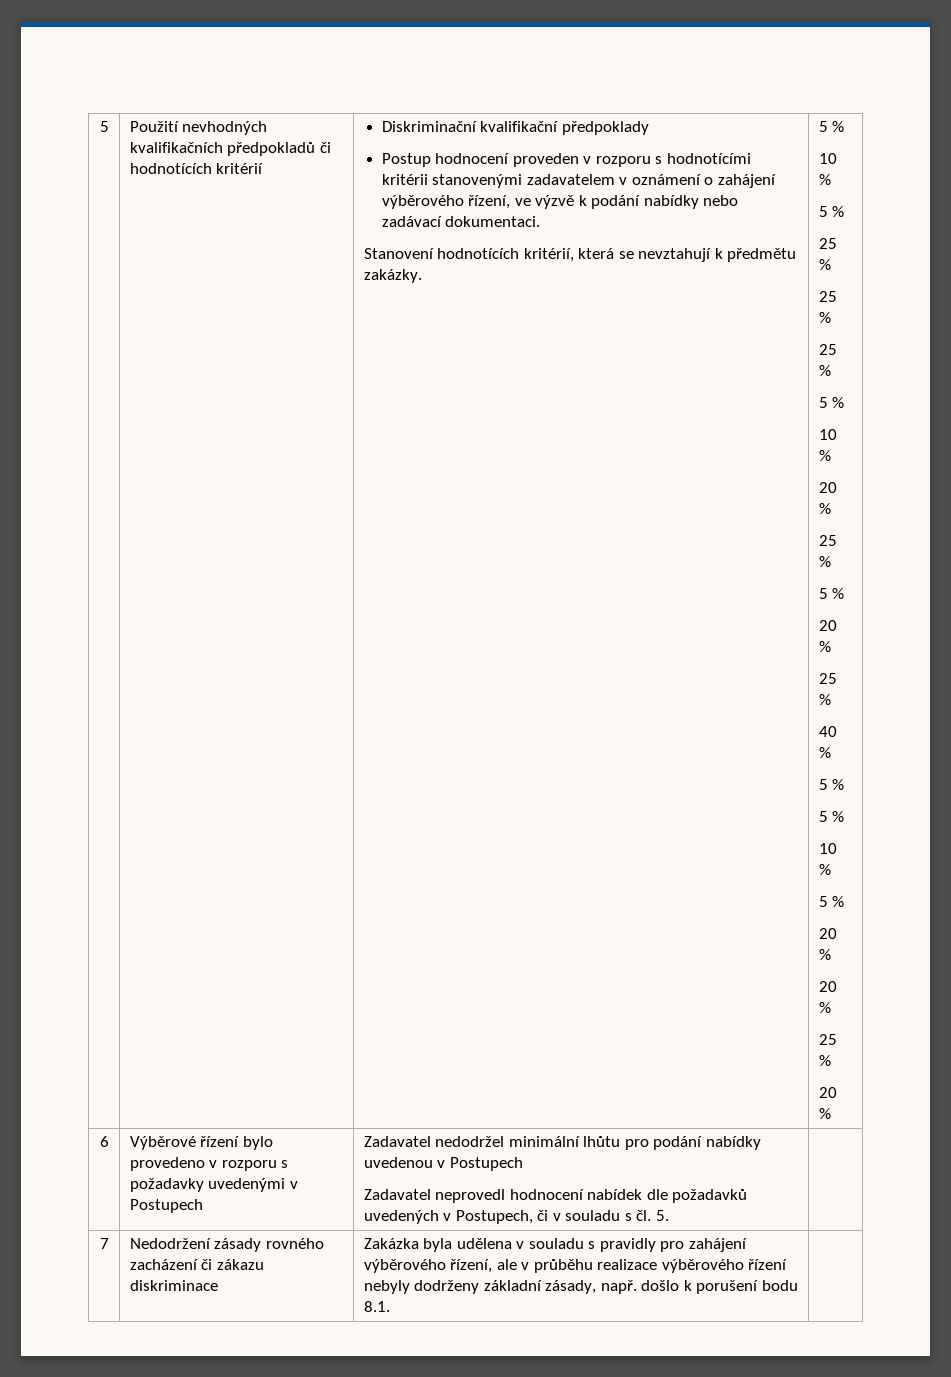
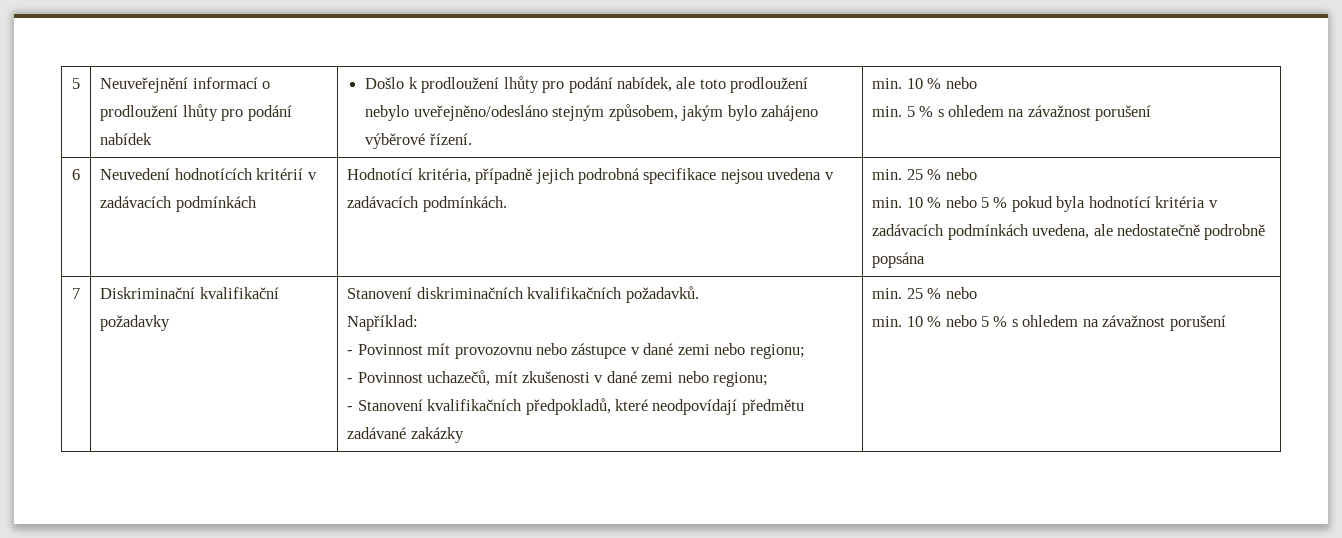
[129,121,268,135] [129,142,331,156] [129,163,264,174] [382,121,649,135] [382,153,751,167] [382,174,776,188] [382,195,739,209] [382,216,541,227] [363,248,797,262] [363,269,422,283] [818,121,845,132] [818,153,837,164] [818,174,831,185] [818,206,845,217] [818,238,837,249] [818,259,831,270] [818,291,837,302] [818,312,831,323] [818,344,837,355] [818,365,831,376] [818,397,845,408] [818,429,837,440] [818,450,831,461] [818,482,837,493] [818,503,831,514] [818,535,837,546] [818,556,831,567] [818,588,845,599] [818,620,837,631] [818,641,831,652] [818,673,837,684] [818,694,831,705] [818,726,837,737] [818,747,831,758] [818,779,845,790] [818,811,845,822] [818,843,837,854] [818,864,831,875] [818,896,845,907] [818,928,837,939] [818,949,831,960] [818,981,837,992] [818,1002,831,1013] [818,1034,837,1045] [818,1055,831,1066] [818,1087,837,1098] [818,1108,831,1119] [99,1136,109,1147] [129,1136,273,1150] [129,1157,289,1171] [129,1178,298,1192] [129,1199,203,1213] [363,1136,761,1150] [363,1157,523,1171] [363,1189,748,1203] [363,1210,669,1224] [99,1238,109,1249] [129,1238,324,1252] [129,1259,264,1270] [129,1280,218,1291] [363,1238,747,1252] [363,1259,788,1273] [363,1280,798,1294] [363,1301,390,1312] Použití nevhodných kvalifikačních předpokladů či hodnotících kritérií | Diskriminační kvalifikační předpoklady // Postup hodnocení proveden v rozporu s hodnotícími kritérii stanovenými zadavatelem v oznámení o zahájení výběrového řízení, ve výzvě k podání nabídky nebo zadávací dokumentaci. // Stanovení hodnotících kritérií, která se nevztahují k předmětu zakázky. | 5 % // 10 % // 5 % // 25 % // 25 % // 25 % // 5 % // 10 % // 20 % // 25 % // 5 % // 20 % // 25 % // 40 % // 5 % // 5 % // 10 % // 5 % // 20 % // 20 % // 25 % // 20 % // 6 | Výběrové řízení bylo provedeno v rozporu s požadavky uvedenými v Postupech | Zadavatel nedodržel minimální lhůtu pro podání nabídky uvedenou v Postupech // Zadavatel neprovedl hodnocení nabídek dle požadavků uvedených v Postupech, či v souladu s čl. 5. | // 7 | Nedodržení zásady rovného zacházení či zákazu diskriminace | Zakázka byla udělena v souladu s pravidly pro zahájení výběrového řízení, ale v průběhu realizace výběrového řízení nebyly dodrženy základní zásady, např. došlo k porušení bodu 8.1. | -> [100,77,271,93] [100,104,292,121] [100,133,153,145] [365,76,809,93] [365,104,819,121] [365,133,472,149] [872,77,977,89] [872,105,1152,121] [72,169,80,180] [100,168,317,180] [100,196,257,212] [347,168,834,184] [347,196,507,212] [872,168,977,180] [872,196,1218,212] [872,224,1266,240] [872,252,926,268] [72,288,80,299] [100,287,279,299] [100,315,171,331] [347,286,699,303] [347,315,419,331] [347,343,805,359] [347,370,769,387] [347,398,804,415] [347,427,464,443] [872,287,977,299] [872,315,1226,331] Neuveřejnění informací o prodloužení lhůty pro podání nabídek | Došlo k prodloužení lhůty pro podání nabídek, ale toto prodloužení nebylo uveřejněno/odesláno stejným způsobem, jakým bylo zahájeno výběrové řízení. | min. 10 % nebo // min. 5 % s ohledem na závažnost porušení // 6 | Neuvedení hodnotících kritérií v zadávacích podmínkách | Hodnotící kritéria, případně jejich podrobná specifikace nejsou uvedena v zadávacích podmínkách. | min. 25 % nebo // min. 10 % nebo 5 % pokud byla hodnotící kritéria v zadávacích podmínkách uvedena, ale nedostatečně podrobně popsána // 7 | Diskriminační kvalifikační požadavky | Stanovení diskriminačních kvalifikačních požadavků. // Například: // - Povinnost mít provozovnu nebo zástupce v dané zemi nebo regionu; // - Povinnost uchazečů, mít zkušenosti v dané zemi nebo regionu; // - Stanovení kvalifikačních předpokladů, které neodpovídají předmětu zadávané zakázky | min. 25 % nebo // min. 10 % nebo 5 % s ohledem na závažnost porušení

